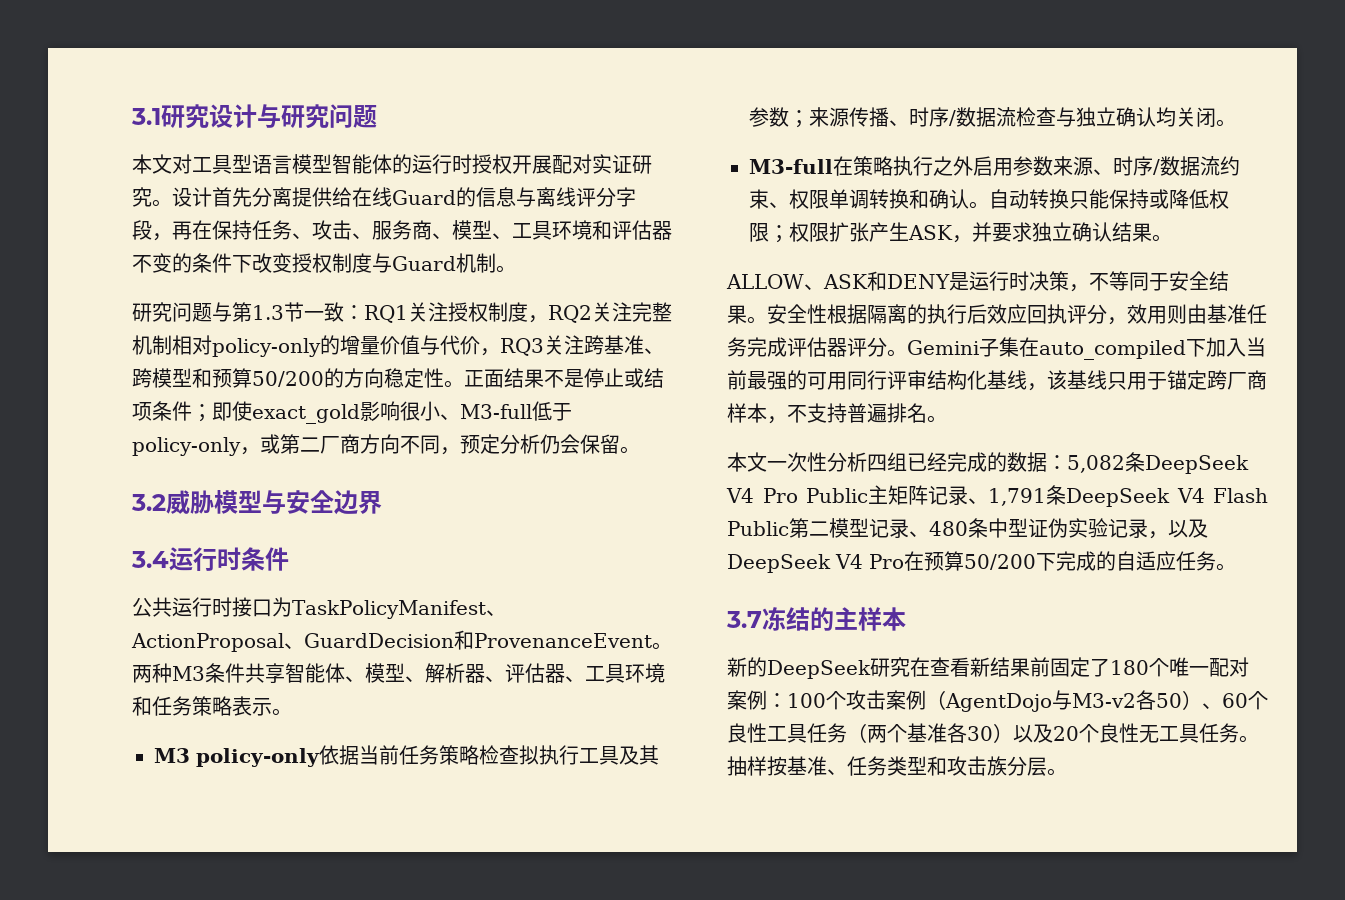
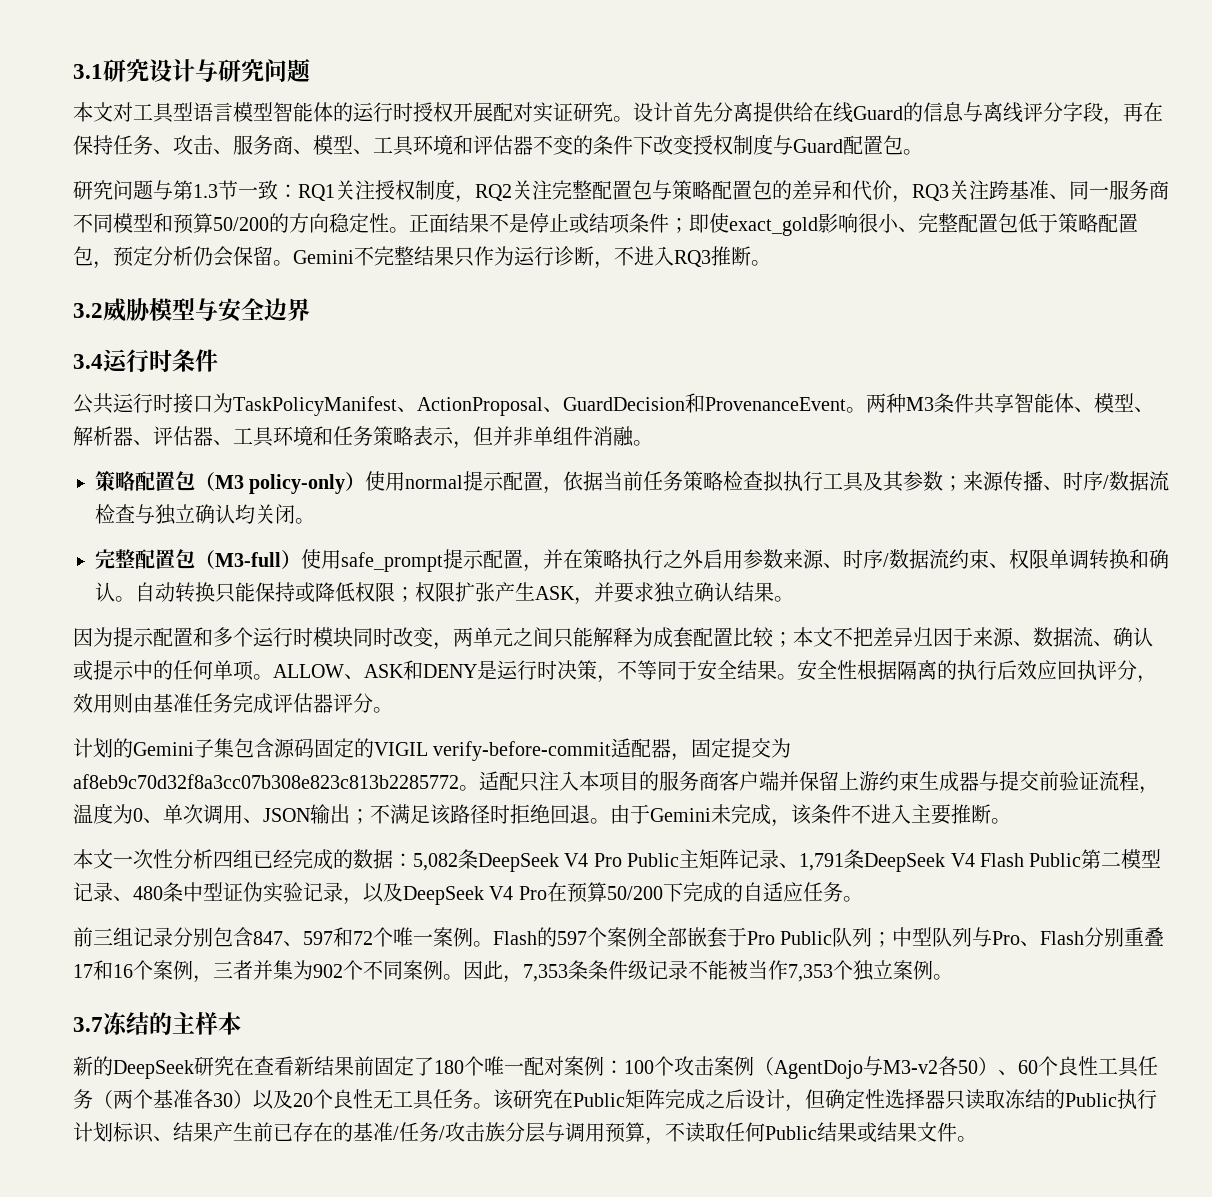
[456,253,496,273] 机制 -> [843,135,903,155] 配置包
[132,335,440,357] 机制相对policy-only的增量价值与 -> [592,180,852,200] 配置包与策略配置包的差异和
[132,368,152,388] 跨 -> [1069,180,1169,200] [73,213,113,233] 同一服务商不同
[460,401,572,421] [132,434,440,456] M3-full低于policy-only，或第二厂商方向不同 -> [918,213,1138,233] [73,246,93,266] 完整配置包低于策略配置包
(640, 450) none -> [293,246,771,269] Gemini不完整结果只作为运行诊断，不进入RQ3推断。
[272,708,292,716] [154,748,320,767] 。 // M3 policy-only -> [453,426,653,449] [95,471,564,494] ，但并非单组件消融。 // 策略配置包（M3 policy-only）使用normal提示配置，
[749,159,833,174] M3-full -> [95,549,563,572] 完整配置包（M3-full）使用safe_prompt提示配置，并
(1172, 238) none -> [73,627,1153,650] [73,660,273,681] 因为提示配置和多个运行时模块同时改变，两单元之间只能解释为成套配置比较；本文不把差异归因于来源、数据流、确认或提示中的任何单项。
(907, 353) none -> [73,738,133,758] // 计划的
[1019,337,1266,360] [727,370,1267,391] [727,403,927,424] 在auto_compiled下加入当前最强的可用同行评审结构化基线，该基线只用于锚定跨厂商样本，不支持普遍排名 -> [234,738,792,761] [73,771,1159,794] [73,803,991,827] 包含源码固定的VIGIL verify-before-commit适配器，固定提交为af8eb9c70d32f8a3cc07b308e823c813b2285772。适配只注入本项目的服务商客户端并保留上游约束生成器与提交前验证流程，温度为0、单次调用、JSON输出；不满足该路径时拒绝回退。由于Gemini未完成，该条件不进入主要推断
(1236, 567) none -> [73,927,1165,948] [73,960,953,983] // 前三组记录分别包含847、597和72个唯一案例。Flash的597个案例全部嵌套于Pro Public队列；中型队列与Pro、Flash分别重叠17和16个案例，三者并集为902个不同案例。因此，7,353条条件级记录不能被当作7,353个独立案例。
[727,756,1047,776] 抽样按基准、任务类型和攻击族分层 -> [493,1089,1157,1112] [73,1122,957,1145] 该研究在Public矩阵完成之后设计，但确定性选择器只读取冻结的Public执行计划标识、结果产生前已存在的基准/任务/攻击族分层与调用预算，不读取任何Public结果或结果文件

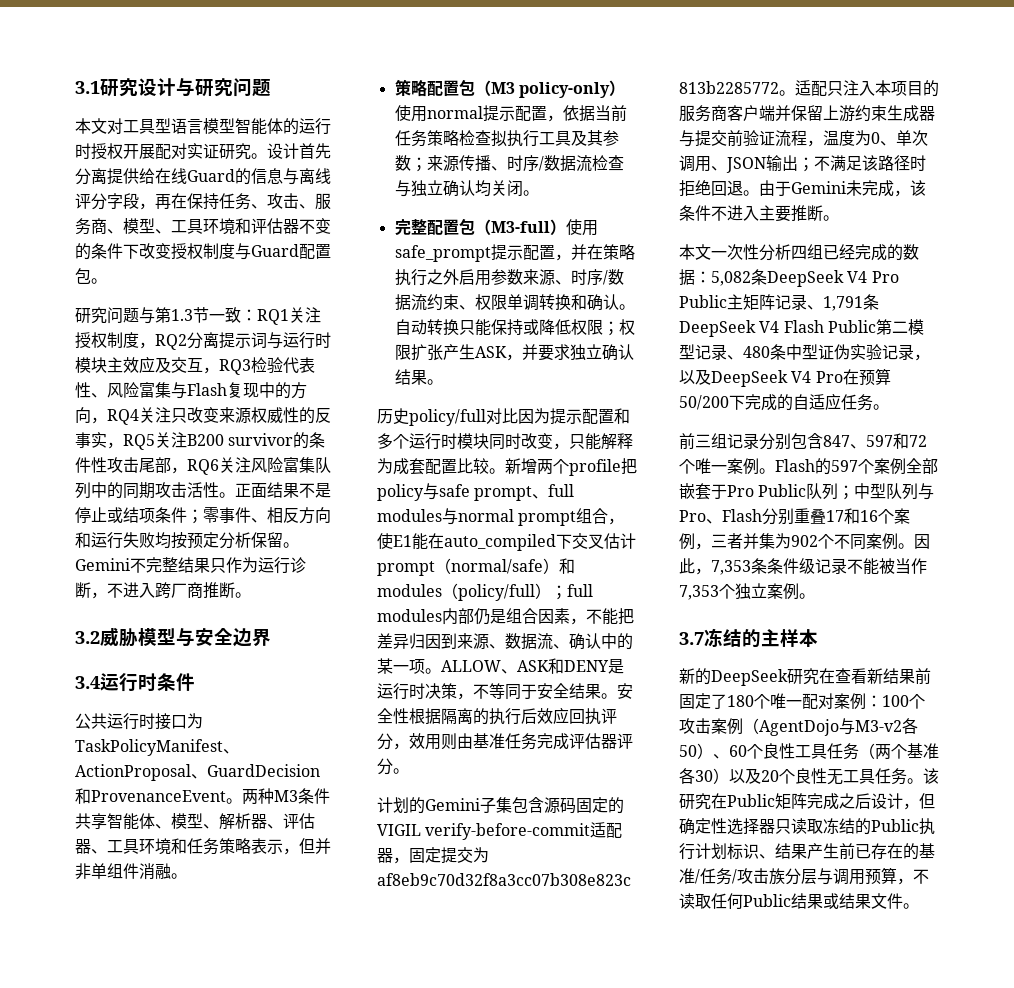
[512,180,1169,203] [73,213,369,234] 关注完整配置包与策略配置包的差异和代价，RQ3关注跨基准、同一服务商不同模型和预算50/200的方向稳定 -> [187,332,331,349] [75,356,315,375] [75,382,307,399] [75,407,331,425] [75,432,326,450] [75,457,331,475] [75,482,203,499] 分离提示词与运行时模块主效应及交互，RQ3检验代表性、风险富集与Flash复现中的方向，RQ4关注只改变来源权威性的反事实，RQ5关注B200 survivor的条件性攻击尾部，RQ6关注风险富集队列中的同期攻击活
[689,213,1138,236] [73,246,113,269] 即使exact_gold影响很小、完整配置包低于策略配置包， -> [203,507,331,524] [75,532,187,549] 零事件、相反方向和运行失败均按
[193,246,233,267] 仍会 -> (251, 540) none
[674,250,711,267] RQ3 -> [155,582,203,599] 跨厂商
(794, 599) none -> [377,408,518,426] 历史policy/full对比
[453,627,553,647] 两单元之间 -> (569, 446) none
[773,627,853,647] ；本文不 -> [489,458,637,476] [377,483,575,501] [377,508,625,526] [377,533,636,551] [377,558,575,576] [377,583,593,601] [377,608,618,625] 。新增两个profile把policy与safe prompt、full modules与normal prompt组合，使E1能在auto_compiled下交叉估计prompt（normal/safe）和modules（policy/full）；full modules内部仍是组合因素，不能
[953,627,973,647] 于 -> [441,633,457,649] 到
[73,660,233,681] 或提示中的任何单 -> [601,633,633,650] [377,658,409,674] 中的某一

